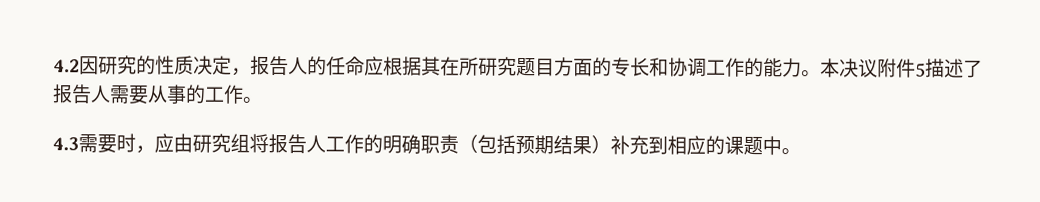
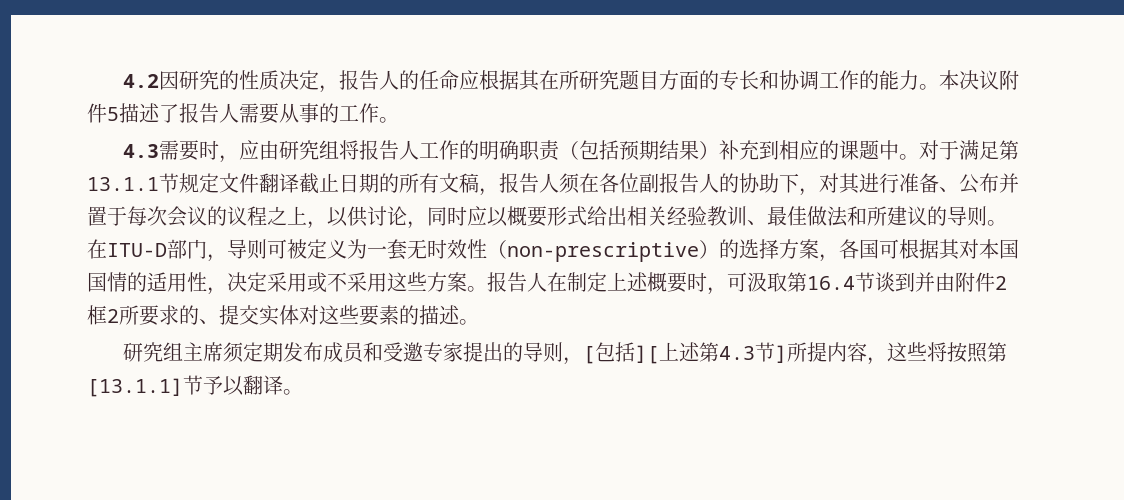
(801, 151) none -> [919,140,1020,160] [87,173,1019,196] [87,206,1007,229] [87,239,1019,262] [87,272,1007,295] [87,305,479,326] [123,342,1008,365] [87,375,303,397] 对于满足第13.1.1节规定文件翻译截止日期的所有文稿，报告人须在各位副报告人的协助下，对其进行准备、公布并置于每次会议的议程之上，以供讨论，同时应以概要形式给出相关经验教训、最佳做法和所建议的导则。在ITU-D部门，导则可被定义为一套无时效性（non-prescriptive）的选择方案，各国可根据其对本国国情的适用性，决定采用或不采用这些方案。报告人在制定上述概要时，可汲取第16.4节谈到并由附件2框2所要求的、提交实体对这些要素的描述。 // 研究组主席须定期发布成员和受邀专家提出的导则，[包括][上述第4.3节]所提内容，这些将按照第[13.1.1]节予以翻译。

